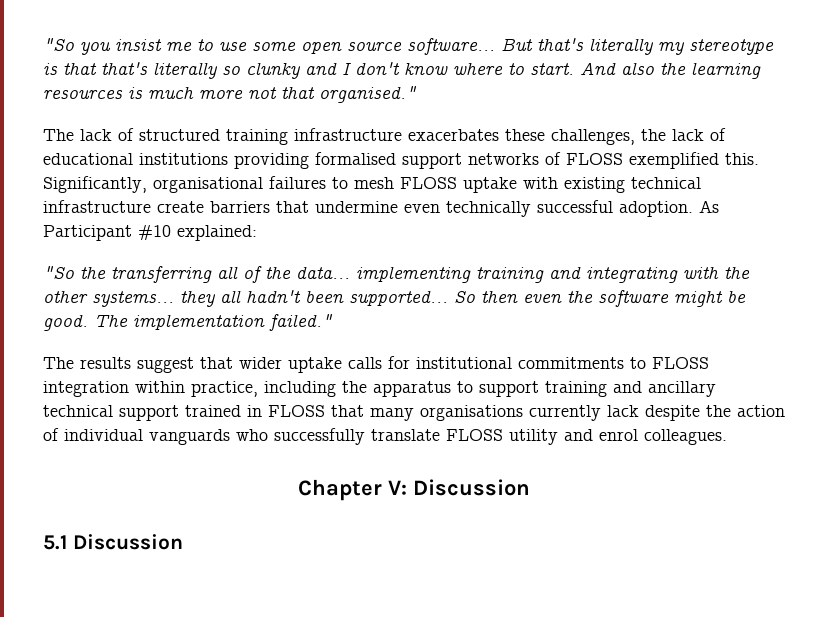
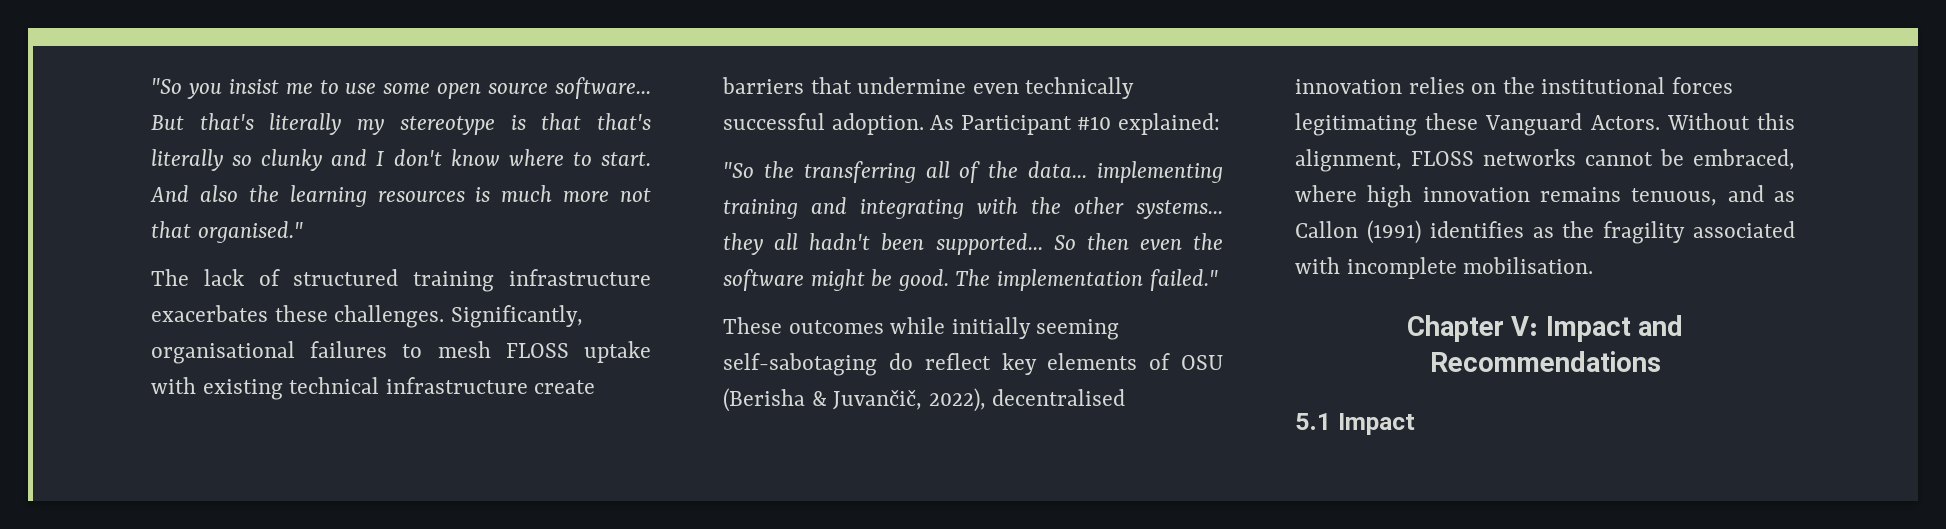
[551,128,726,145] [43,152,759,169] challenges, the lack of educational institutions providing formalised support networks of FLOSS exemplified this. -> [334,305,445,328] challenges.
[43,356,709,373] [43,381,716,397] [43,405,785,421] [43,428,727,445] The results suggest that wider uptake calls for institutional commitments to FLOSS integration within practice, including the apparatus to support training and ancillary technical support trained in FLOSS that many organisations currently lack despite the action of individual vanguards who successfully translate FLOSS utility and enrol colleagues. -> [723,317,1120,340] [723,353,1223,376] [723,388,1126,412] [1295,77,1734,94] [1295,113,1795,136] [1295,149,1795,172] [1295,185,1795,208] [1295,220,1795,244] [1295,257,1594,279] These outcomes while initially seeming self-sabotaging do reflect key elements of OSU (Berisha & Juvančič, 2022), decentralised innovation relies on the institutional forces legitimating these Vanguard Actors. Without this alignment, FLOSS networks cannot be embraced, where high innovation remains tenuous, and as Callon (1991) identifies as the fragility associated with incomplete mobilisation.
[413,479,530,496] Discussion -> [1545,315,1684,342] [1429,351,1661,372] Impact and Recommendations
[72,534,183,550] Discussion -> [1337,413,1415,435] Impact

